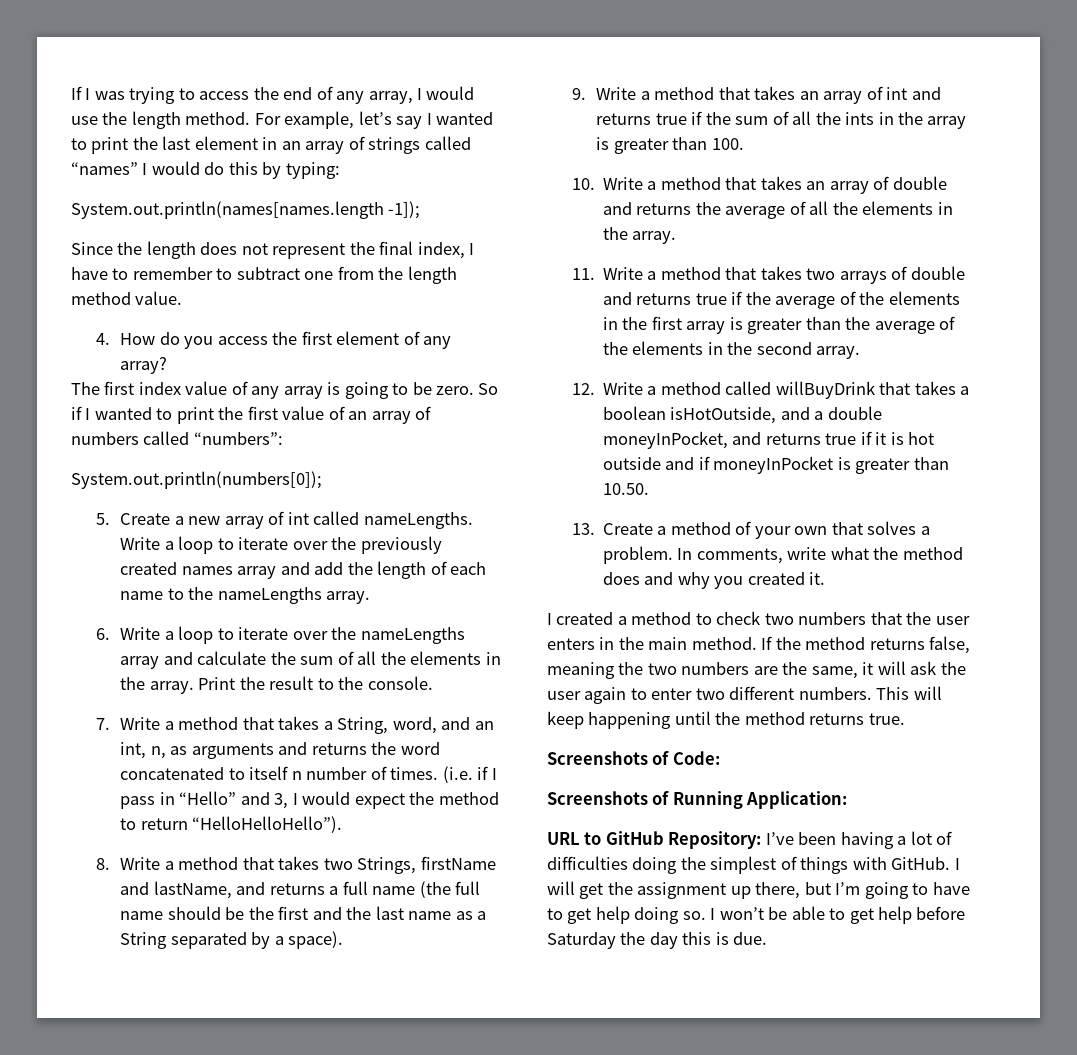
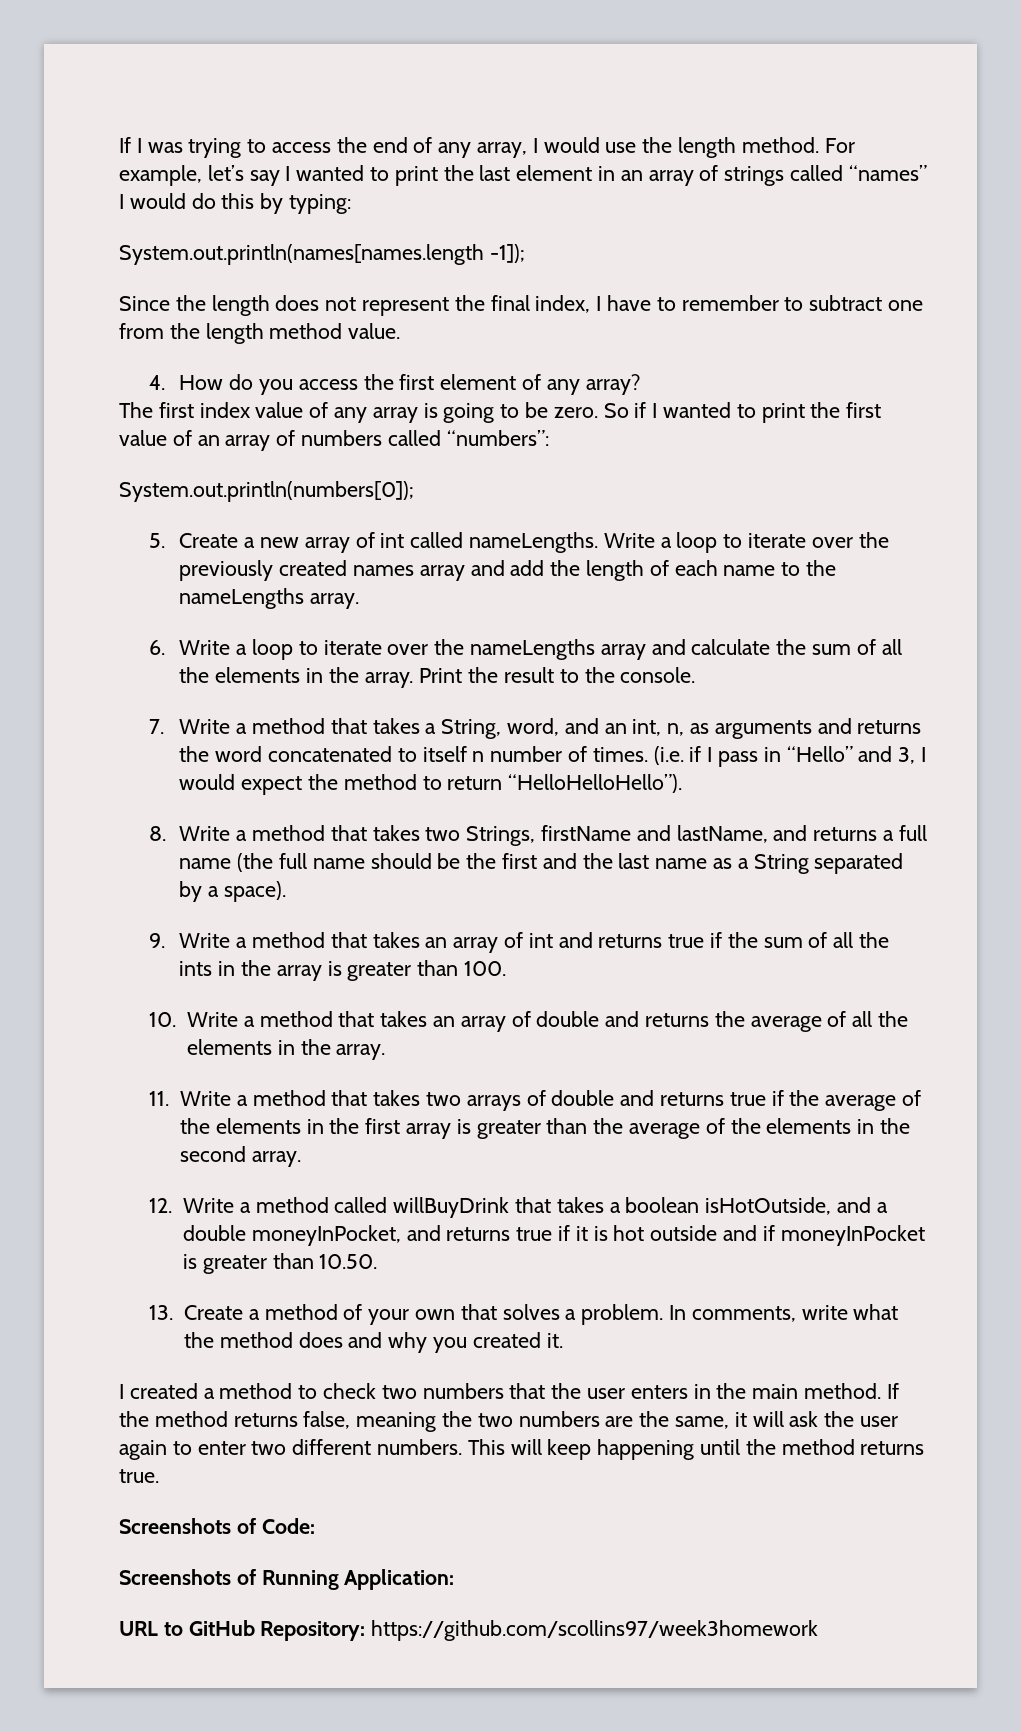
[765,831,953,849] [547,856,960,874] [547,881,970,899] [547,906,966,924] [547,932,768,949] I’ve been having a lot of difficulties doing the simplest of things with GitHub. I will get the assignment up there, but I’m going to have to get help doing so. I won’t be able to get help before Saturday the day this is due. -> [371,1620,819,1641] https://github.com/scollins97/week3homework

